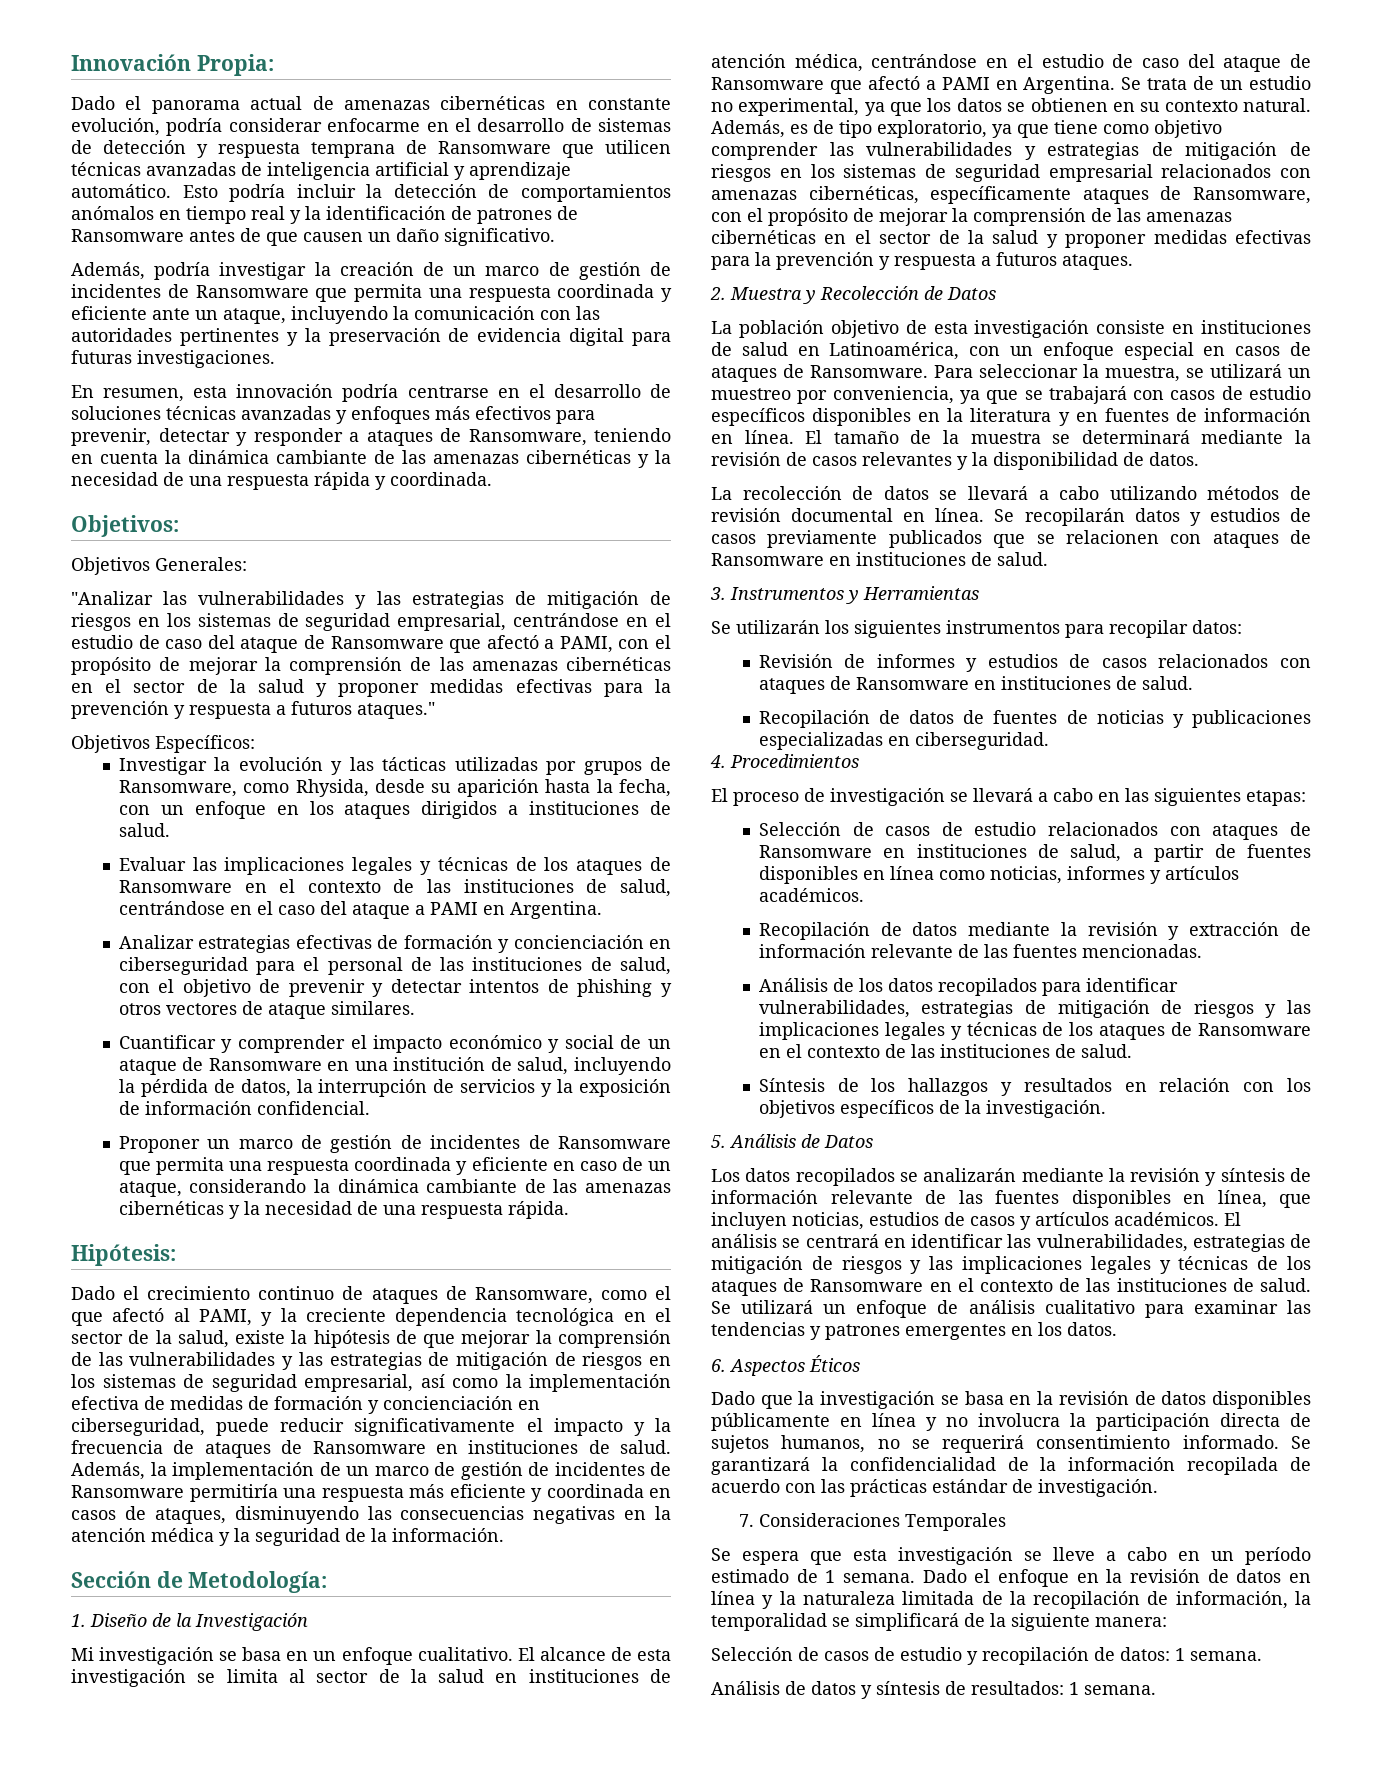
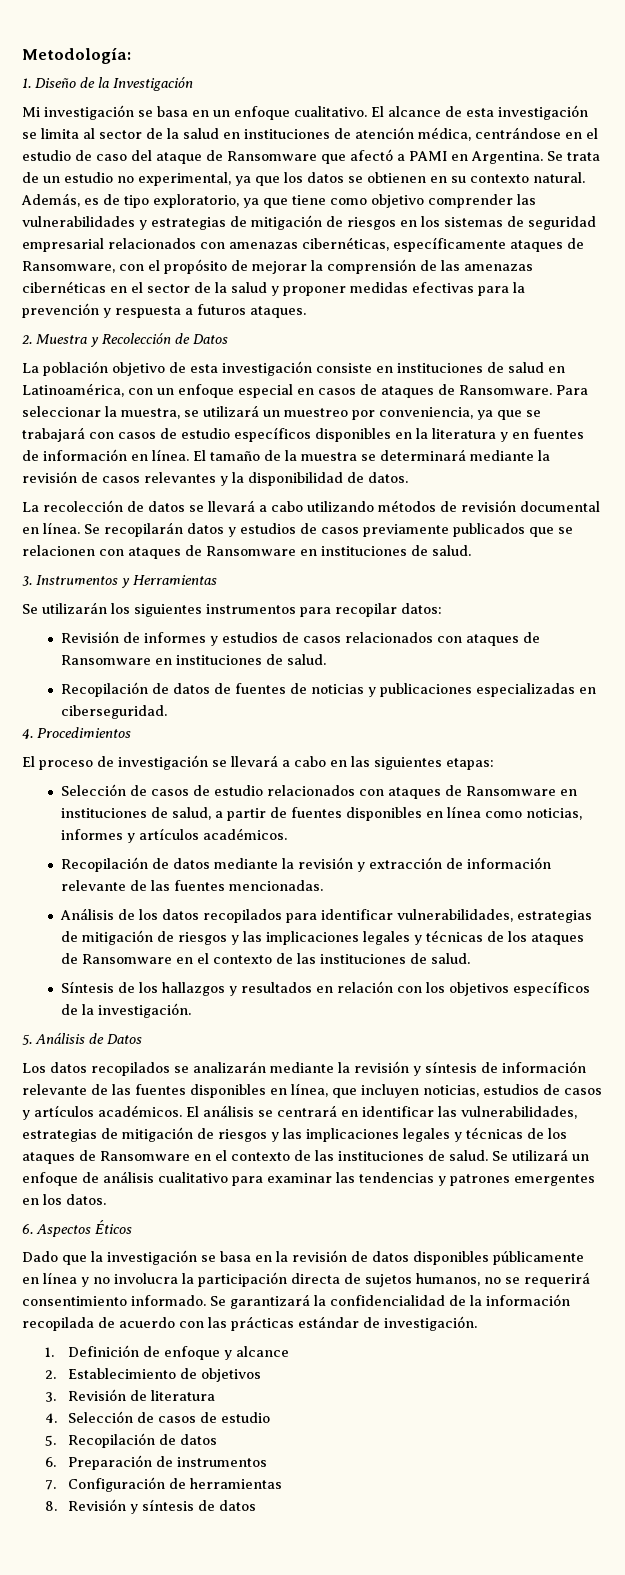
[71,54,274,76] [71,96,671,114] [71,118,671,136] [71,140,671,158] [71,162,571,180] [71,184,671,202] [71,206,578,224] [71,228,555,246] [71,262,671,280] [71,284,672,302] [71,306,600,324] [71,328,671,346] [71,350,275,368] [71,384,671,402] [71,406,595,424] [71,428,671,446] [71,450,671,468] [71,472,492,490] [71,515,179,537] [71,557,247,575] [71,591,671,609] [71,613,672,631] [71,635,671,653] [71,657,671,675] [71,679,671,697] [71,701,435,719] [71,735,255,753] [118,757,671,775] [118,779,672,797] [118,801,671,819] [118,823,170,837] [118,857,671,875] [118,879,672,897] [118,901,602,919] [118,935,671,953] [118,957,672,975] [118,979,672,997] [118,1001,415,1019] [118,1035,671,1053] [118,1057,672,1075] [118,1079,671,1097] [118,1101,370,1115] [118,1135,671,1153] [118,1157,671,1175] [118,1179,671,1197] [118,1201,569,1219] [71,1244,176,1266] [71,1286,671,1304] [71,1308,671,1326] [71,1330,671,1348] [71,1352,671,1370] [71,1374,671,1392] [71,1396,540,1414] [71,1418,671,1436] [71,1440,671,1458] [71,1462,671,1480] [71,1484,671,1502] [71,1506,671,1524] [71,1528,504,1546] [71,1571,183,1588] Innovación Propia: // Dado el panorama actual de amenazas cibernéticas en constante evolución, podría considerar enfocarme en el desarrollo de sistemas de detección y respuesta temprana de Ransomware que utilicen técnicas avanzadas de inteligencia artificial y aprendizaje automático. Esto podría incluir la detección de comportamientos anómalos en tiempo real y la identificación de patrones de Ransomware antes de que causen un daño significativo. // Además, podría investigar la creación de un marco de gestión de incidentes de Ransomware que permita una respuesta coordinada y eficiente ante un ataque, incluyendo la comunicación con las autoridades pertinentes y la preservación de evidencia digital para futuras investigaciones. // En resumen, esta innovación podría centrarse en el desarrollo de soluciones técnicas avanzadas y enfoques más efectivos para prevenir, detectar y responder a ataques de Ransomware, teniendo en cuenta la dinámica cambiante de las amenazas cibernéticas y la necesidad de una respuesta rápida y coordinada. // Objetivos: // Objetivos Generales: // "Analizar las vulnerabilidades y las estrategias de mitigación de riesgos en los sistemas de seguridad empresarial, centrándose en el estudio de caso del ataque de Ransomware que afectó a PAMI, con el propósito de mejorar la comprensión de las amenazas cibernéticas en el sector de la salud y proponer medidas efectivas para la prevención y respuesta a futuros ataques." // Objetivos Específicos: // Investigar la evolución y las tácticas utilizadas por grupos de Ransomware, como Rhysida, desde su aparición hasta la fecha, con un enfoque en los ataques dirigidos a instituciones de salud. // Evaluar las implicaciones legales y técnicas de los ataques de Ransomware en el contexto de las instituciones de salud, centrándose en el caso del ataque a PAMI en Argentina. // Analizar estrategias efectivas de formación y concienciación en ciberseguridad para el personal de las instituciones de salud, con el objetivo de prevenir y detectar intentos de phishing y otros vectores de ataque similares. // Cuantificar y comprender el impacto económico y social de un ataque de Ransomware en una institución de salud, incluyendo la pérdida de datos, la interrupción de servicios y la exposición de información confidencial. // Proponer un marco de gestión de incidentes de Ransomware que permita una respuesta coordinada y eficiente en caso de un ataque, considerando la dinámica cambiante de las amenazas cibernéticas y la necesidad de una respuesta rápida. // Hipótesis: // Dado el crecimiento continuo de ataques de Ransomware, como el que afectó al PAMI, y la creciente dependencia tecnológica en el sector de la salud, existe la hipótesis de que mejorar la comprensión de las vulnerabilidades y las estrategias de mitigación de riesgos en los sistemas de seguridad empresarial, así como la implementación efectiva de medidas de formación y concienciación en ciberseguridad, puede reducir significativamente el impacto y la frecuencia de ataques de Ransomware en instituciones de salud. Además, la implementación de un marco de gestión de incidentes de Ransomware permitiría una respuesta más eficiente y coordinada en casos de ataques, disminuyendo las consecuencias negativas en la atención médica y la seguridad de la información. // Sección de -> (22, 56) none
[739,1513,1007,1531] [711,1547,1311,1565] [711,1569,1311,1587] [711,1591,1311,1609] [711,1613,1167,1631] [711,1647,1262,1665] [711,1681,1156,1699] 7. Consideraciones Temporales // Se espera que esta investigación se lleve a cabo en un período estimado de 1 semana. Dado el enfoque en la revisión de datos en línea y la naturaleza limitada de la recopilación de información, la temporalidad se simplificará de la siguiente manera: // Selección de casos de estudio y recopilación de datos: 1 semana. // Análisis de datos y síntesis de resultados: 1 semana. -> [45,1345,290,1360] [45,1368,262,1382] [45,1389,216,1402] [45,1411,271,1423] [45,1433,218,1448] [45,1455,268,1470] [45,1477,283,1492] [45,1499,257,1514] 1. Definición de enfoque y alcance // 2. Establecimiento de objetivos // 3. Revisión de literatura // 4. Selección de casos de estudio // 5. Recopilación de datos // 6. Preparación de instrumentos // 7. Configuración de herramientas // 8. Revisión y síntesis de datos

